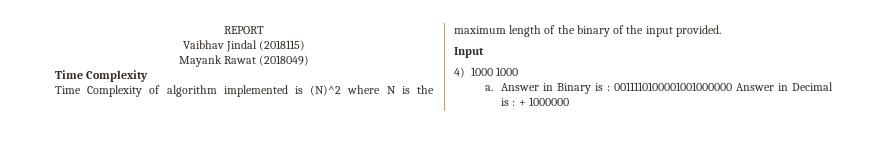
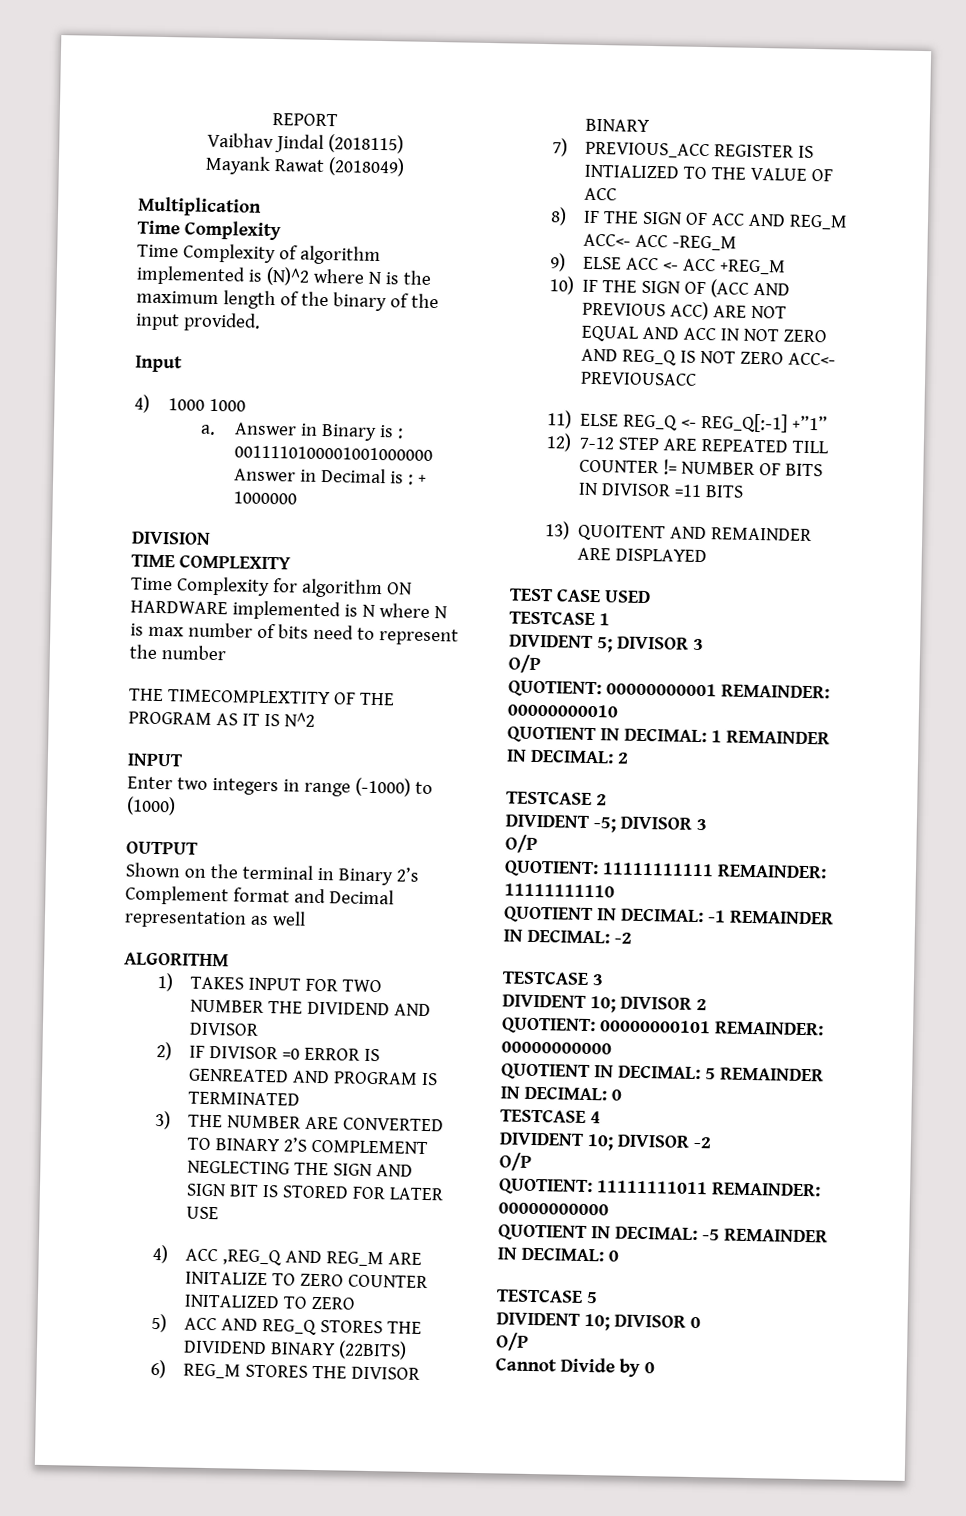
(310, 60) none -> [137,196,262,217] // Multiplication
(569, 101) none -> [131,531,211,545] [131,554,291,570] [131,576,412,599] [130,600,447,621] [130,622,459,646] [129,644,227,661] [129,688,395,706] [128,711,315,727] [127,753,183,767] [127,776,433,797] [126,796,176,816] [126,841,198,855] [125,862,419,886] [125,885,394,906] [124,910,306,929] [124,952,229,967] [156,973,383,993] [190,999,432,1017] [189,1022,260,1036] [155,1041,381,1062] [188,1068,439,1086] [188,1091,301,1106] [154,1110,445,1132] [187,1137,429,1155] [187,1160,414,1177] [186,1183,445,1201] [186,1206,220,1220] [151,1244,423,1267] [185,1271,429,1289] [184,1294,356,1310] [150,1313,423,1336] [183,1340,408,1360] [149,1359,421,1380] [585,118,651,132] [551,138,815,159] [584,164,834,182] [584,187,618,201] [549,207,849,230] [583,233,738,251] [549,253,787,275] [548,276,791,298] [582,301,788,321] [581,325,828,343] [581,348,837,366] [580,371,698,386] [546,410,829,433] [545,433,829,454] [579,459,824,477] [578,482,745,498] [544,521,813,542] [577,547,708,563] [509,588,651,604] [509,610,610,626] [509,634,704,653] [508,654,541,674] [508,680,830,699] [507,703,618,718] [507,726,830,745] [506,748,629,764] [506,790,607,806] [505,814,707,833] [505,834,538,854] [504,860,827,879] [504,883,615,898] [503,906,834,925] [503,928,632,944] [502,970,604,986] [502,994,707,1013] [501,1017,824,1036] [501,1041,612,1055] [501,1063,824,1082] [500,1085,622,1101] [500,1108,601,1124] [499,1132,712,1151] [499,1152,532,1171] [498,1178,821,1197] [498,1202,609,1216] [498,1224,828,1243] [497,1246,619,1262] [496,1288,598,1304] [496,1312,701,1331] [496,1332,529,1351] [495,1357,655,1378] // DIVISION // TIME COMPLEXITY // Time Complexity for algorithm ON HARDWARE implemented is N where N is max number of bits need to represent the number // THE TIMECOMPLEXTITY OF THE PROGRAM AS IT IS N^2 // INPUT // Enter two integers in range (-1000) to (1000) // OUTPUT // Shown on the terminal in Binary 2’s Complement format and Decimal representation as well // ALGORITHM // 1) TAKES INPUT FOR TWO NUMBER THE DIVIDEND AND DIVISOR // 2) IF DIVISOR =0 ERROR IS GENREATED AND PROGRAM IS TERMINATED // 3) THE NUMBER ARE CONVERTED TO BINARY 2’S COMPLEMENT NEGLECTING THE SIGN AND SIGN BIT IS STORED FOR LATER USE // 4) ACC ,REG_Q AND REG_M ARE INITALIZE TO ZERO COUNTER INITALIZED TO ZERO // 5) ACC AND REG_Q STORES THE DIVIDEND BINARY (22BITS) // 6) REG_M STORES THE DIVISOR BINARY // 7) PREVIOUS_ACC REGISTER IS INTIALIZED TO THE VALUE OF ACC // 8) IF THE SIGN OF ACC AND REG_M ACC<- ACC -REG_M // 9) ELSE ACC <- ACC +REG_M // 10) IF THE SIGN OF (ACC AND PREVIOUS ACC) ARE NOT EQUAL AND ACC IN NOT ZERO AND REG_Q IS NOT ZERO ACC<- PREVIOUSACC // 11) ELSE REG_Q <- REG_Q[:-1] +”1” // 12) 7-12 STEP ARE REPEATED TILL COUNTER != NUMBER OF BITS IN DIVISOR =11 BITS // 13) QUOITENT AND REMAINDER ARE DISPLAYED // TEST CASE USED // TESTCASE 1 // DIVIDENT 5; DIVISOR 3 // O/P // QUOTIENT: 00000000001 REMAINDER: 00000000010 // QUOTIENT IN DECIMAL: 1 REMAINDER IN DECIMAL: 2 // TESTCASE 2 // DIVIDENT -5; DIVISOR 3 // O/P // QUOTIENT: 11111111111 REMAINDER: 11111111110 // QUOTIENT IN DECIMAL: -1 REMAINDER IN DECIMAL: -2 // TESTCASE 3 // DIVIDENT 10; DIVISOR 2 // QUOTIENT: 00000000101 REMAINDER: 00000000000 // QUOTIENT IN DECIMAL: 5 REMAINDER IN DECIMAL: 0 // TESTCASE 4 // DIVIDENT 10; DIVISOR -2 // O/P // QUOTIENT: 11111111011 REMAINDER: 00000000000 // QUOTIENT IN DECIMAL: -5 REMAINDER IN DECIMAL: 0 // TESTCASE 5 // DIVIDENT 10; DIVISOR 0 // O/P // Cannot Divide by 0

